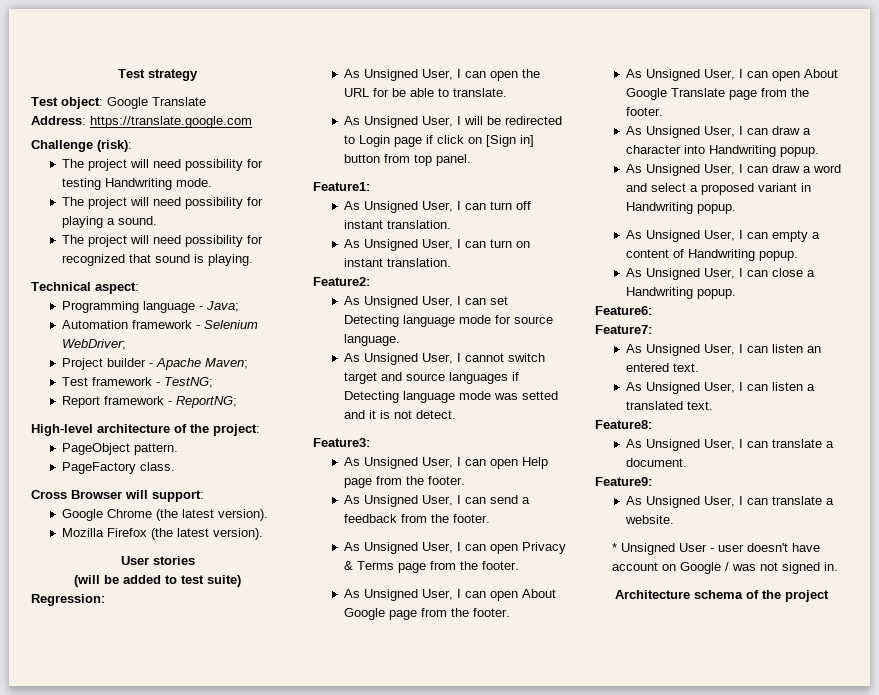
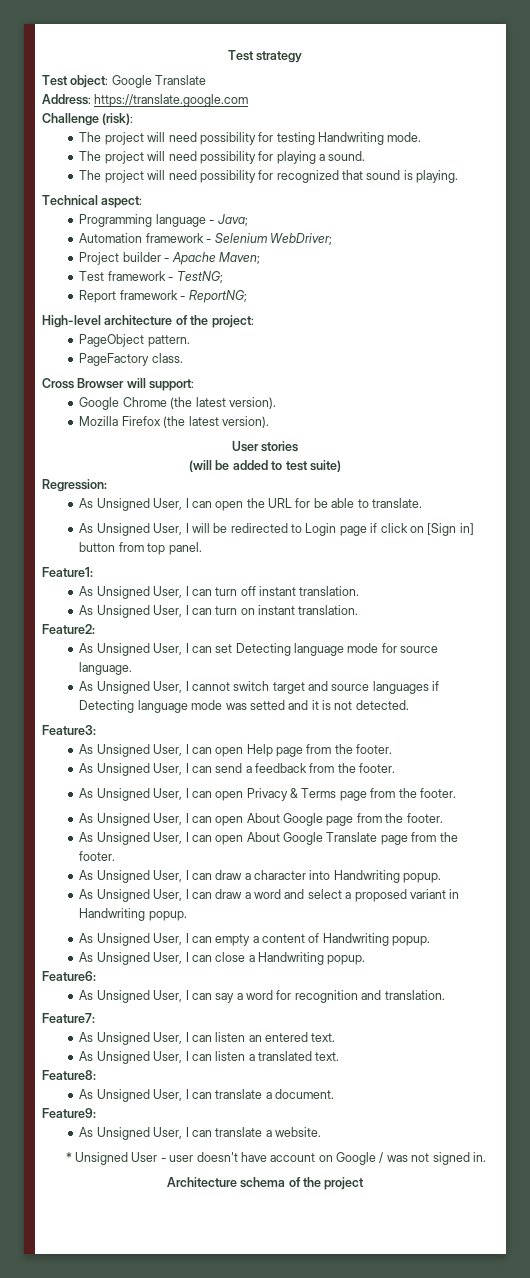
[415,410,456,419] detect. -> [355,700,409,710] detected.
(652, 310) none -> [79,990,445,1003] // As Unsigned User, I can say a word for recognition and translation.

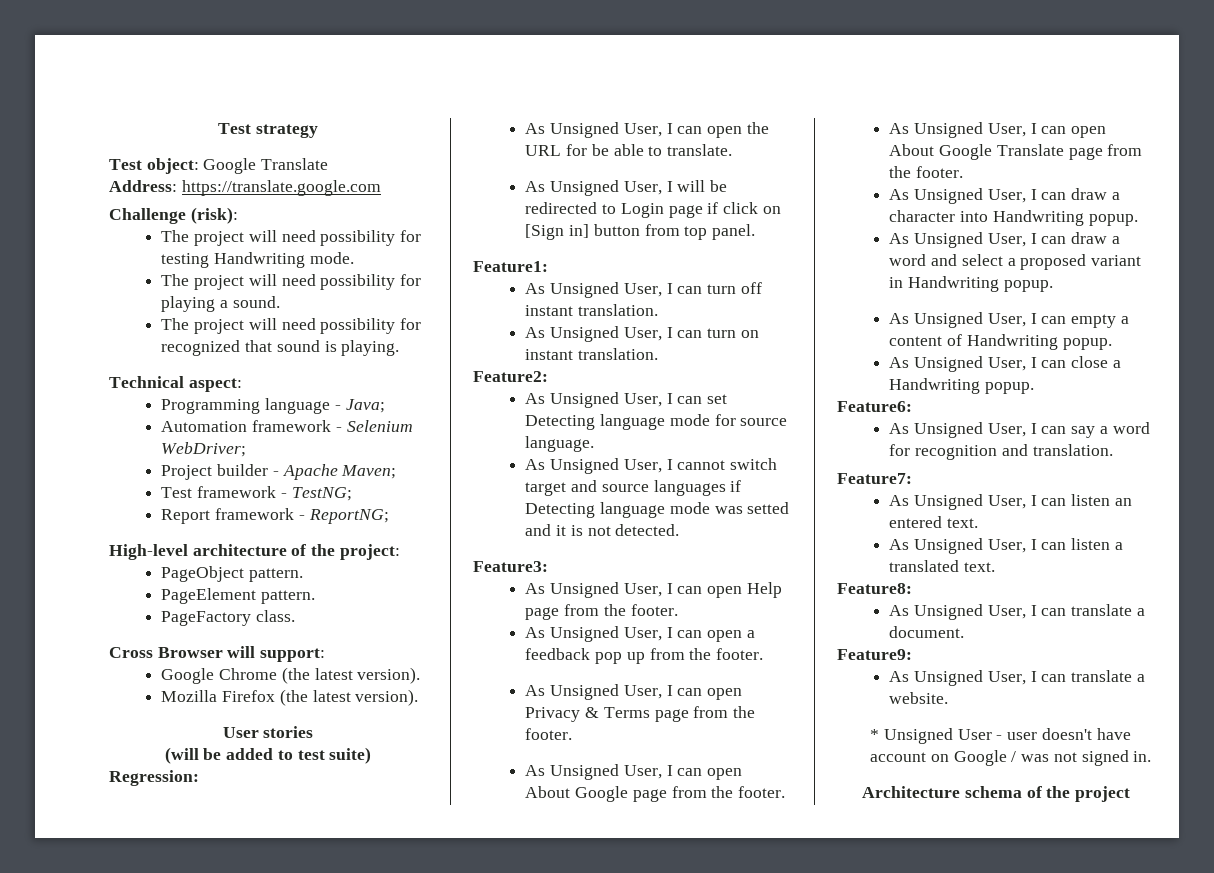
(190, 341) none -> [161,588,316,604] // PageElement pattern.
[215,763,243,773] send -> [707,630,743,642] open
(308, 768) none -> [595,652,645,664] pop up

